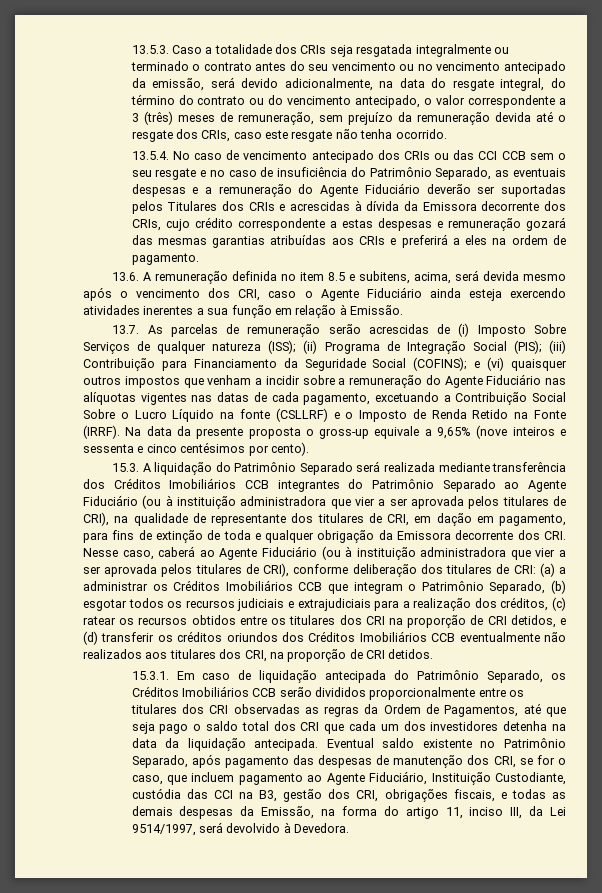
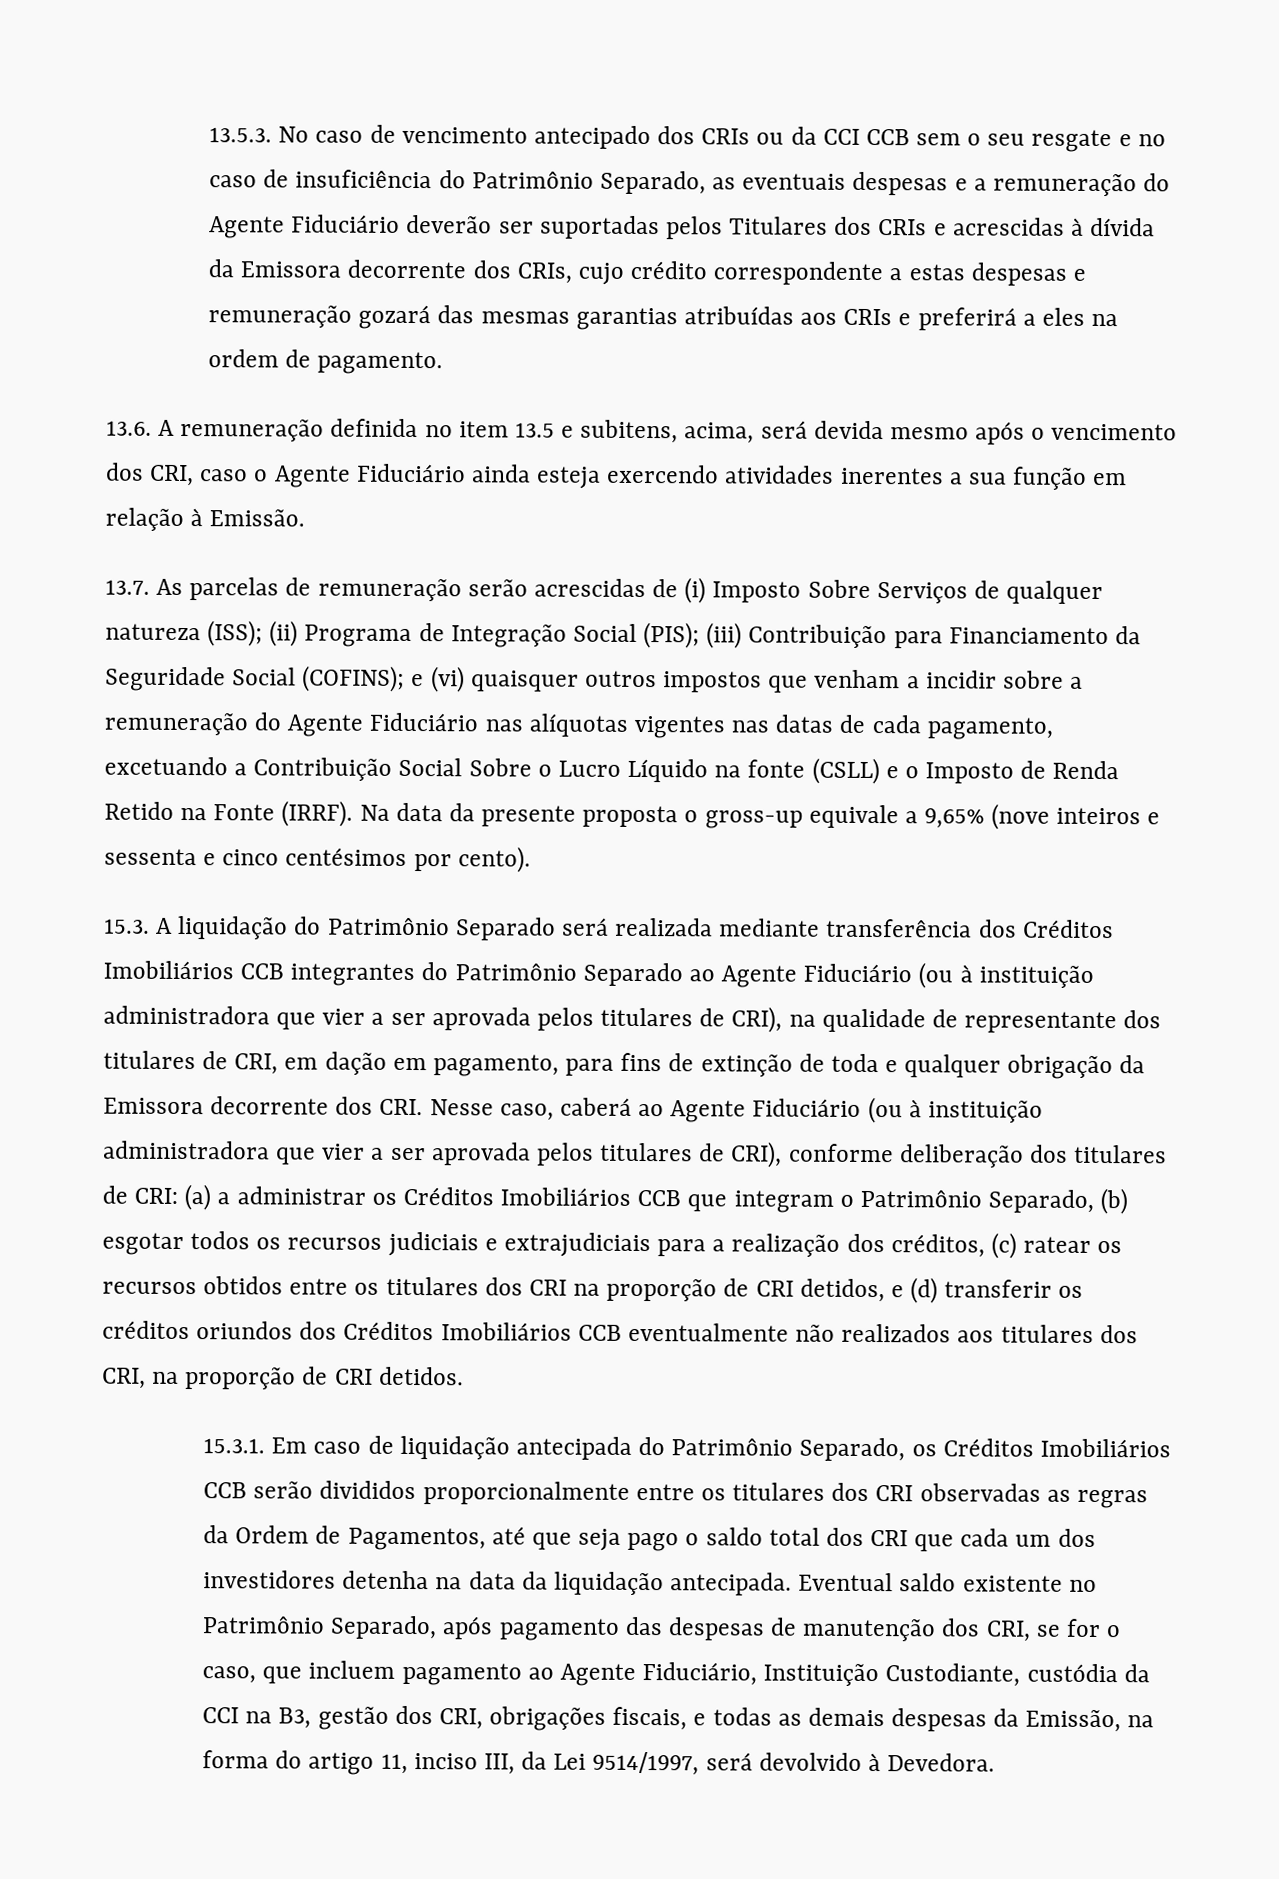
[171,44,509,57] [130,61,566,74] [131,77,567,91] [130,94,566,108] [131,111,566,125] [131,129,447,142] [131,151,169,160] Caso a totalidade dos CRIs seja resgatada integralmente ou terminado o contrato antes do seu vencimento ou no vencimento antecipado da emissão, será devido adicionalmente, na data do resgate integral, do término do contrato ou do vencimento antecipado, o valor correspondente a 3 (três) meses de remuneração, sem prejuízo da remuneração devida até o resgate dos CRIs, caso este resgate não tenha ocorrido. // 13.5.4. -> (273, 135) none
[453,150,475,160] das -> [790,126,817,145] da
[328,272,346,281] 8.5 -> [514,422,555,438] 13.5
[275,408,328,422] (CSLLRF) -> [811,757,880,785] (CSLL)
[186,789,208,799] das -> [1123,1664,1150,1683] da

